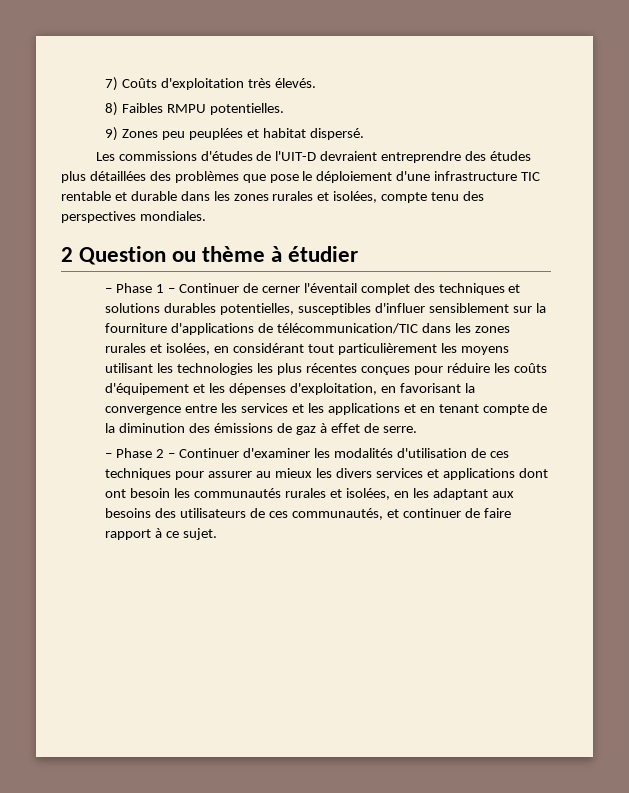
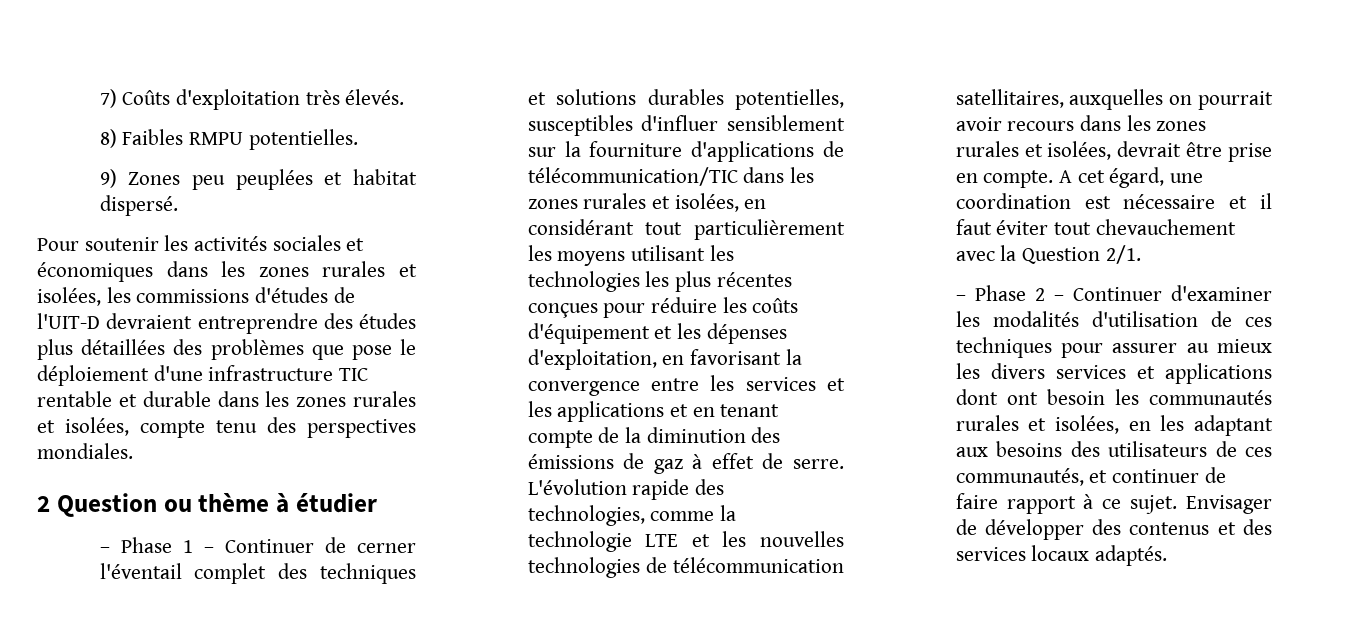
[95,152,115,161] Les -> [37,235,365,251] [37,261,417,282] [37,287,131,306] Pour soutenir les activités sociales et économiques dans les zones rurales et isolées, les
(417, 429) none -> [527,479,725,500] [527,505,737,526] [527,531,844,552] [527,557,844,578] [955,89,1273,110] [955,115,1207,131] [955,141,1272,162] [955,167,1204,188] [955,193,1272,209] [955,219,1236,235] [955,245,1141,264] L'évolution rapide des technologies, comme la technologie LTE et les nouvelles technologies de télécommunication satellitaires, auxquelles on pourrait avoir recours dans les zones rurales et isolées, devrait être prise en compte. A cet égard, une coordination est nécessaire et il faut éviter tout chevauchement avec la Question 2/1.
(218, 534) none -> [1186,495,1272,514] [955,519,1272,540] [955,545,1168,566] Envisager de développer des contenus et des services locaux adaptés.

